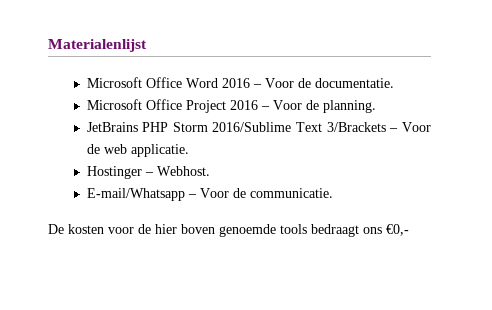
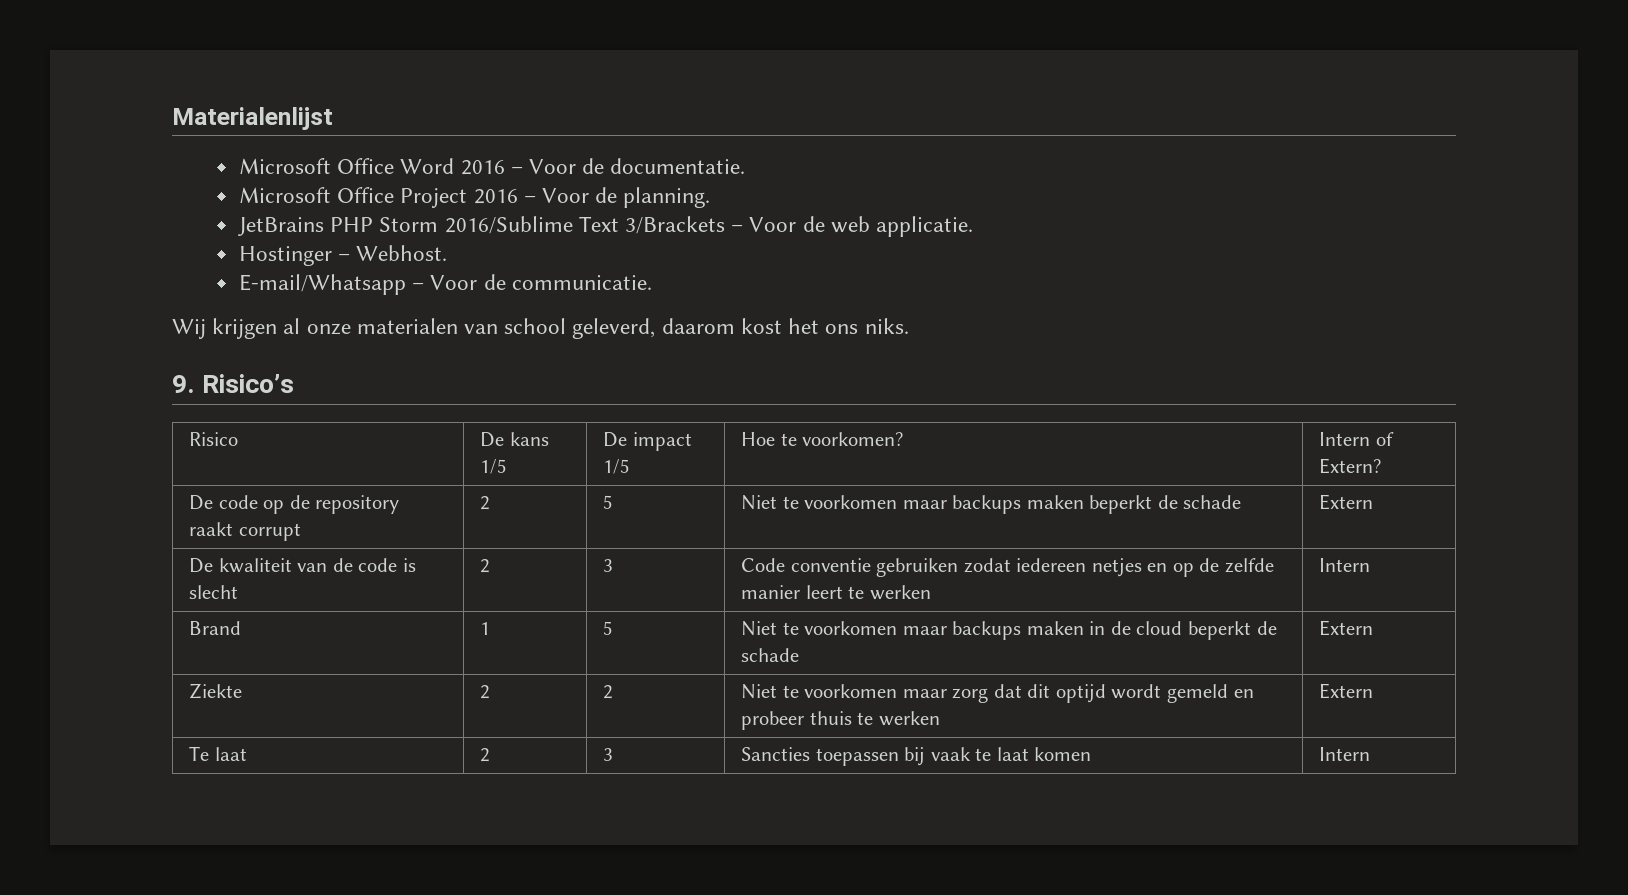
[48,224,409,237] De kosten voor de hier boven genoemde tools bedraagt ons €0,- -> [172,318,909,339] [172,374,295,393] [189,432,239,446] [480,432,549,447] [480,459,508,474] [603,432,692,451] [603,459,631,474] [741,432,904,446] [1319,432,1394,446] [1319,458,1382,474] [189,495,400,514] [189,522,301,541] [480,496,491,510] [603,495,614,509] [741,495,1242,514] [1319,494,1374,510] [189,558,416,573] [189,585,239,599] [480,559,491,573] [603,559,614,572] [741,558,1275,577] [741,585,931,600] [1319,558,1371,572] [189,621,242,635] [480,622,491,635] [603,621,614,635] [741,621,1277,640] [741,648,800,662] [1319,620,1374,636] [189,683,243,699] [480,685,491,699] [603,685,614,699] [741,684,1254,703] [741,711,940,730] [1319,683,1374,699] [189,746,247,761] [480,748,491,762] [603,748,614,761] [741,747,1092,766] [1319,747,1371,761] Wij krijgen al onze materialen van school geleverd, daarom kost het ons niks. // 9. Risico’s // Risico | De kans 1/5 | De impact 1/5 | Hoe te voorkomen? | Intern of Extern? // De code op de repository raakt corrupt | 2 | 5 | Niet te voorkomen maar backups maken beperkt de schade | Extern // De kwaliteit van de code is slecht | 2 | 3 | Code conventie gebruiken zodat iedereen netjes en op de zelfde manier leert te werken | Intern // Brand | 1 | 5 | Niet te voorkomen maar backups maken in de cloud beperkt de schade | Extern // Ziekte | 2 | 2 | Niet te voorkomen maar zorg dat dit optijd wordt gemeld en probeer thuis te werken | Extern // Te laat | 2 | 3 | Sancties toepassen bij vaak te laat komen | Intern

